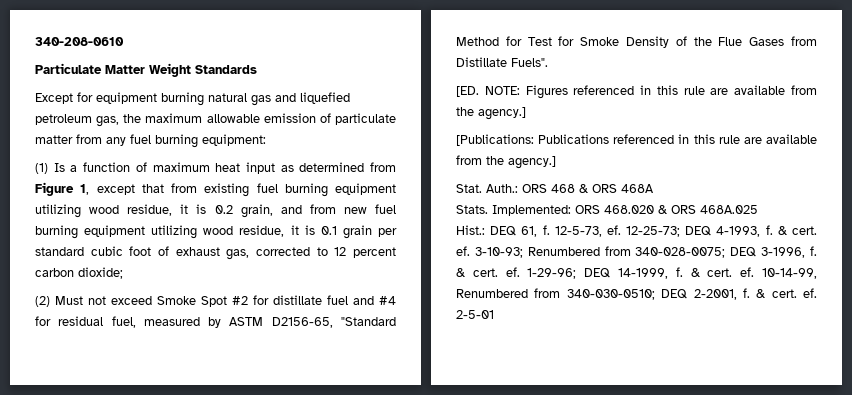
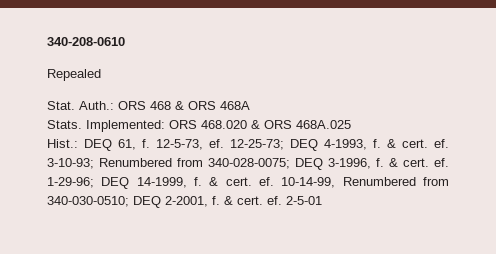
[35,63,257,77] [35,92,350,106] [35,113,396,127] [35,134,266,148] [35,162,396,174] [35,182,396,197] [35,204,396,218] [35,225,397,239] [35,246,397,260] [35,267,123,279] [35,295,396,307] [35,316,396,328] [456,36,817,48] [456,57,548,67] [456,85,817,99] [456,107,526,120] [456,134,817,146] [456,155,556,169] Particulate Matter Weight Standards // Except for equipment burning natural gas and liquefied petroleum gas, the maximum allowable emission of particulate matter from any fuel burning equipment: // (1) Is a function of maximum heat input as determined from Figure 1, except that from existing fuel burning equipment utilizing wood residue, it is 0.2 grain, and from new fuel burning equipment utilizing wood residue, it is 0.1 grain per standard cubic foot of exhaust gas, corrected to 12 percent carbon dioxide; // (2) Must not exceed Smoke Spot #2 for distillate fuel and #4 for residual fuel, measured by ASTM D2156-65, "Standard Method for Test for Smoke Density of the Flue Gases from Distillate Fuels". // [ED. NOTE: Figures referenced in this rule are available from the agency.] // [Publications: Publications referenced in this rule are available from the agency.] -> [47,69,101,81] Repealed

